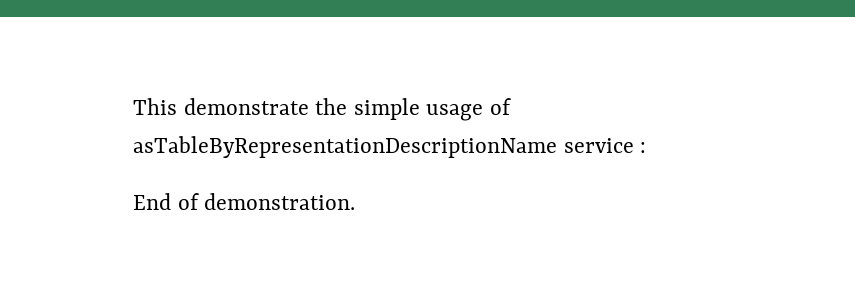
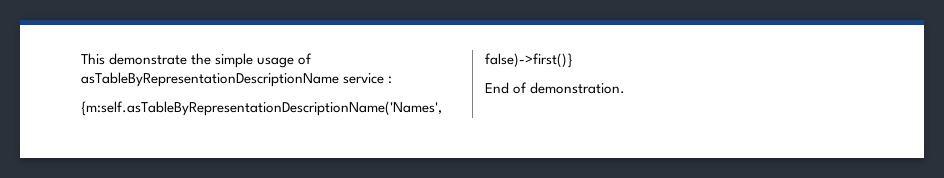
(647, 147) none -> [81,101,442,116] [485,53,573,68] // {m:self.asTableByRepresentationDescriptionName('Names', false)->first()}

